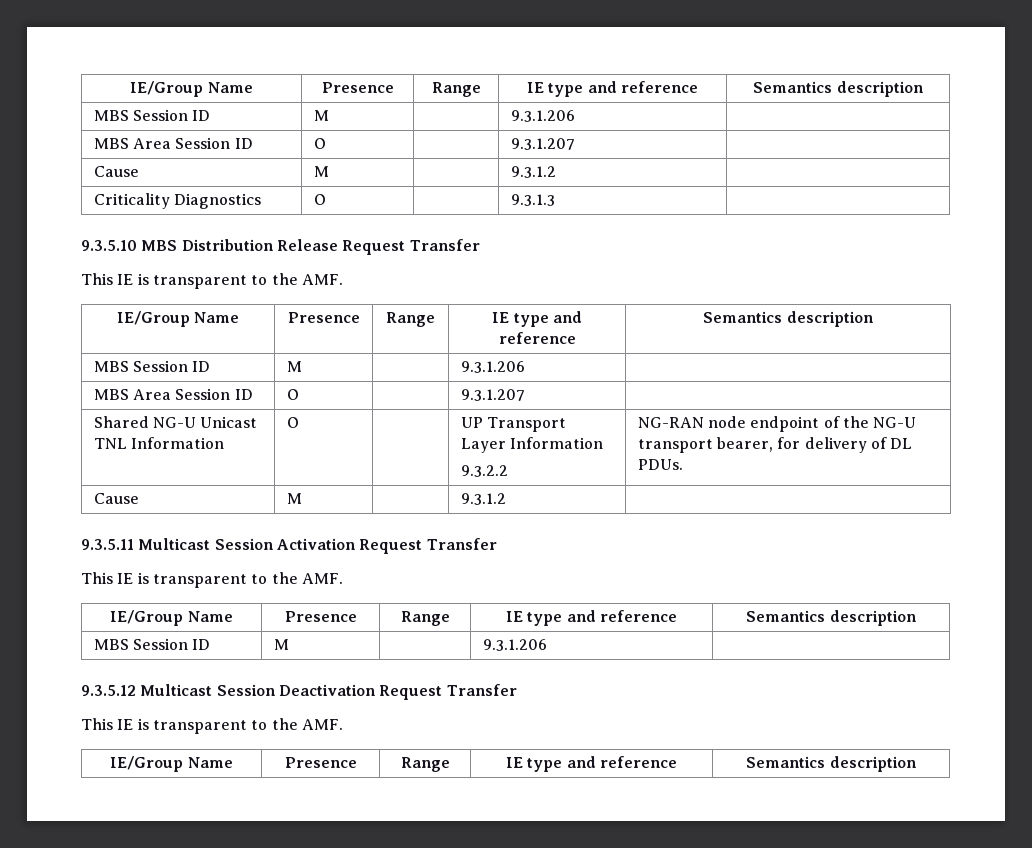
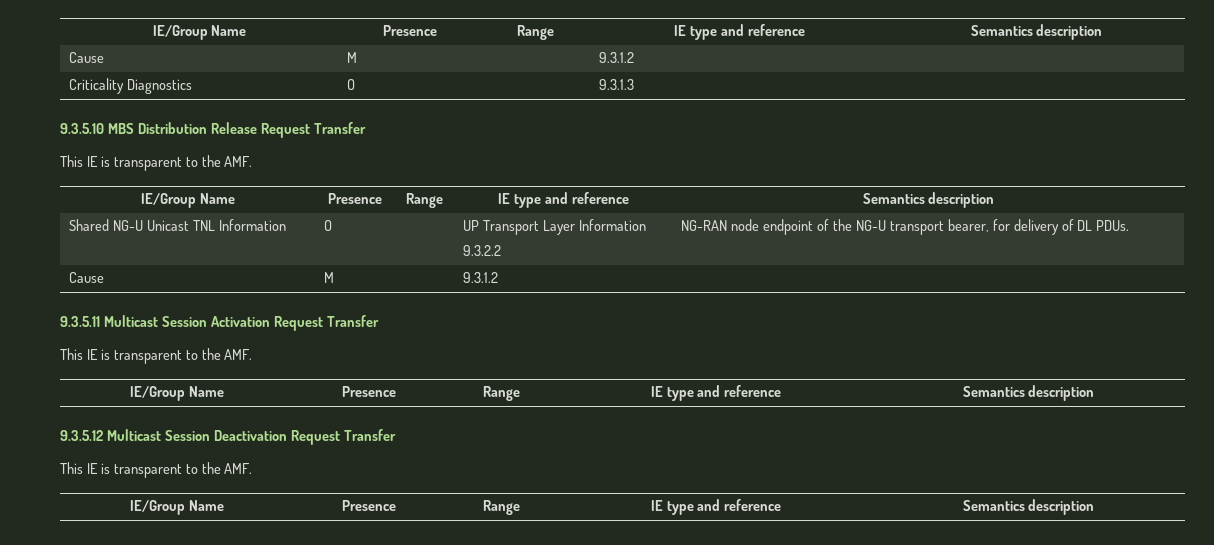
[93,109,211,121] [313,110,329,121] [510,110,575,122] [93,137,253,149] [313,138,326,149] [510,138,575,150] // MBS Session ID | M | | 9.3.1.206 | // MBS Area Session ID | O | | 9.3.1.207 | -> (1103, 32) none
[93,360,211,372] [286,361,302,372] [460,361,525,373] [93,388,253,400] [286,389,299,400] [460,389,525,401] // MBS Session ID | M | | 9.3.1.206 | // MBS Area Session ID | O | | 9.3.1.207 | -> (995, 200) none
[93,638,211,650] [273,639,289,650] [482,639,547,651] // MBS Session ID | M | | 9.3.1.206 | -> (1095, 393) none

